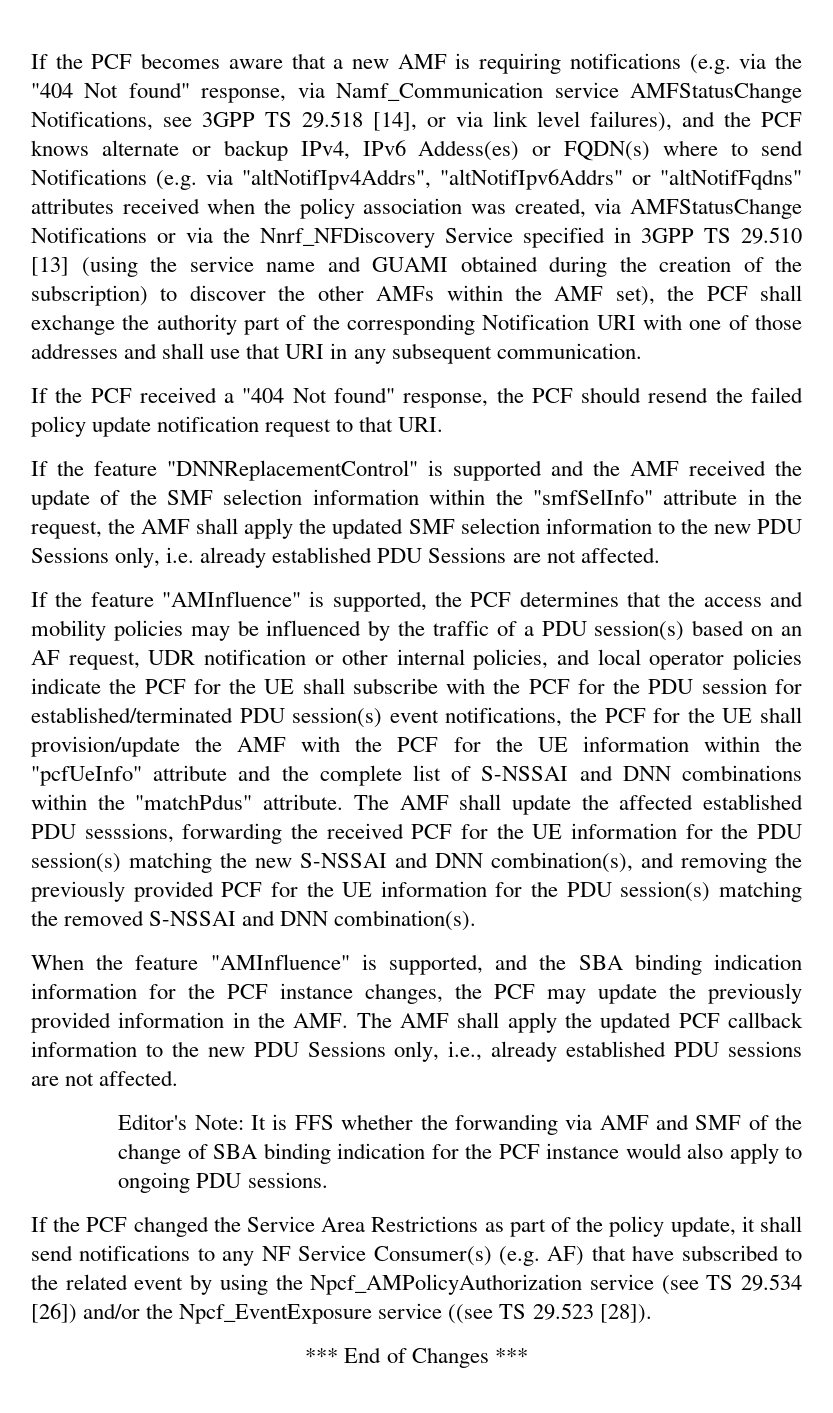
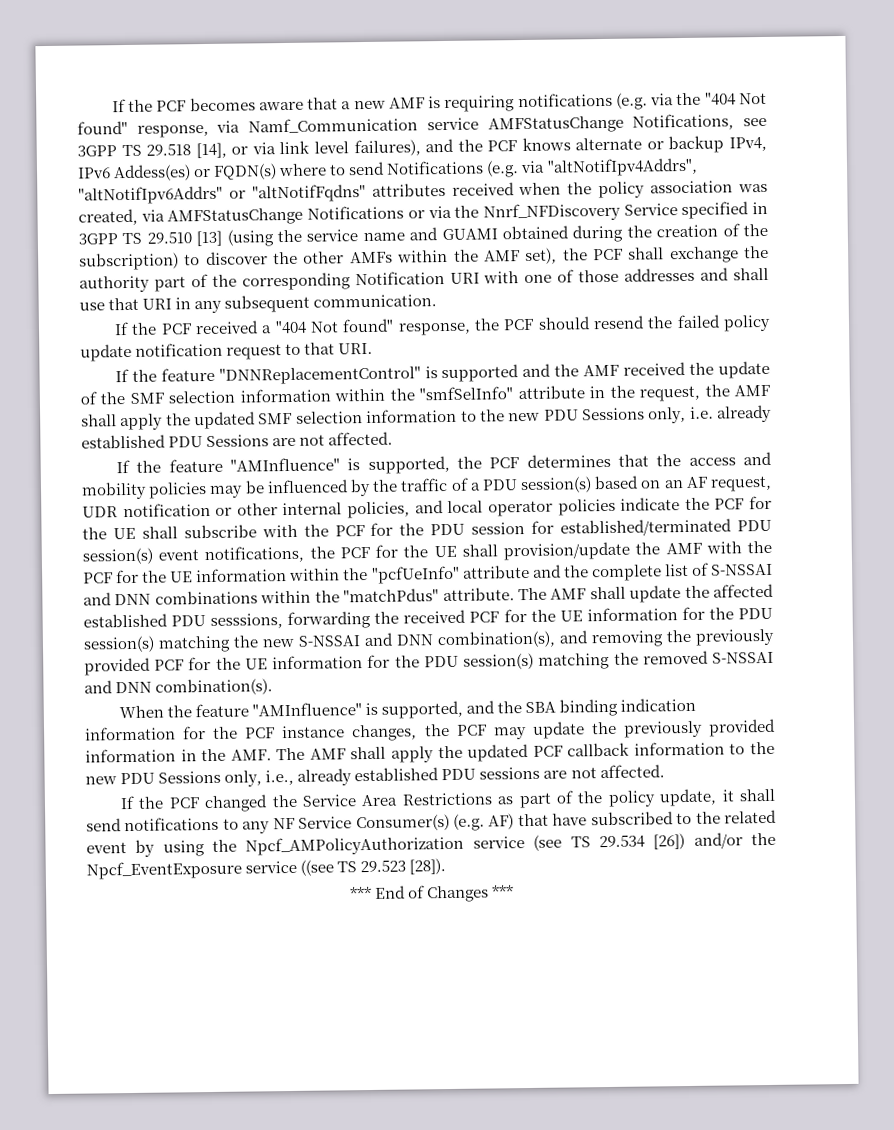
[118,1114,802,1135] [118,1143,802,1164] [118,1172,328,1193] // Editor's Note: It is FFS whether the forwanding via AMF and SMF of the change of SBA binding indication for the PCF instance would also apply to ongoing PDU sessions. -> (665, 771) none

